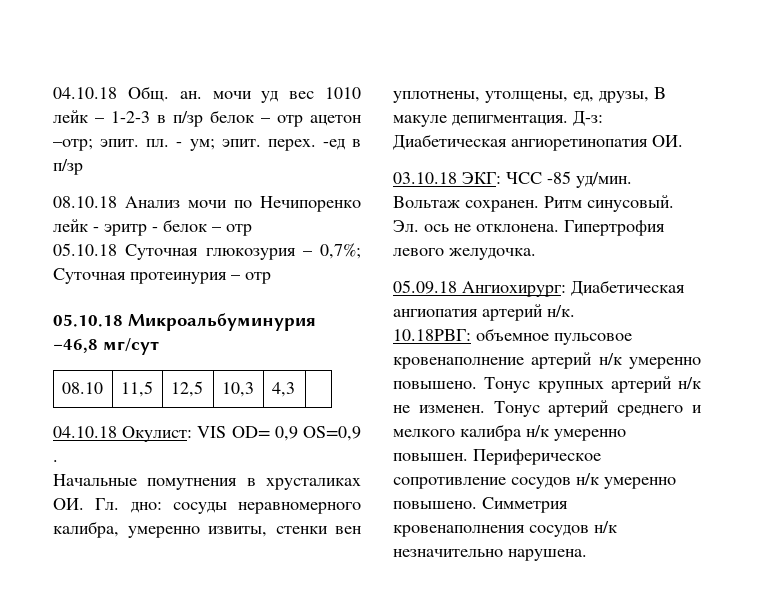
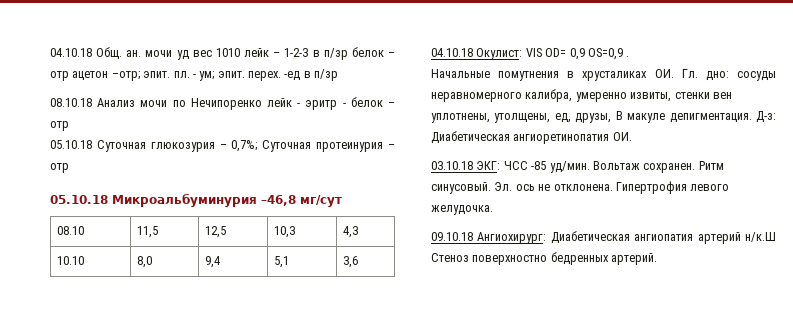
(295, 389) | -> [57,256,85,265] [137,256,153,268] [205,256,221,268] [274,256,290,268] [343,256,359,268] // 10.10 | 8,0 | 9,4 | 5,1 | 3,6
[393,280,457,294] 05.09.18 -> [431,232,473,241] 09.10.18
[547,305,575,317] [393,328,632,345] [393,352,701,369] [393,376,701,393] [393,400,702,417] [393,424,626,441] [393,449,601,465] [393,473,676,489] [393,497,568,513] [393,521,617,537] [393,549,587,561] н/к. // 10.18РВГ: объемное пульсовое кровенаполнение артерий н/к умеренно повышено. Тонус крупных артерий н/к не изменен. Тонус артерий среднего и мелкого калибра н/к умеренно повышен. Периферическое сопротивление сосудов н/к умеренно повышено. Симметрия кровенаполнения сосудов н/к незначительно нарушена. -> [745,232,776,242] [431,252,658,265] н/к.Ш Стеноз поверхностно бедренных артерий.

